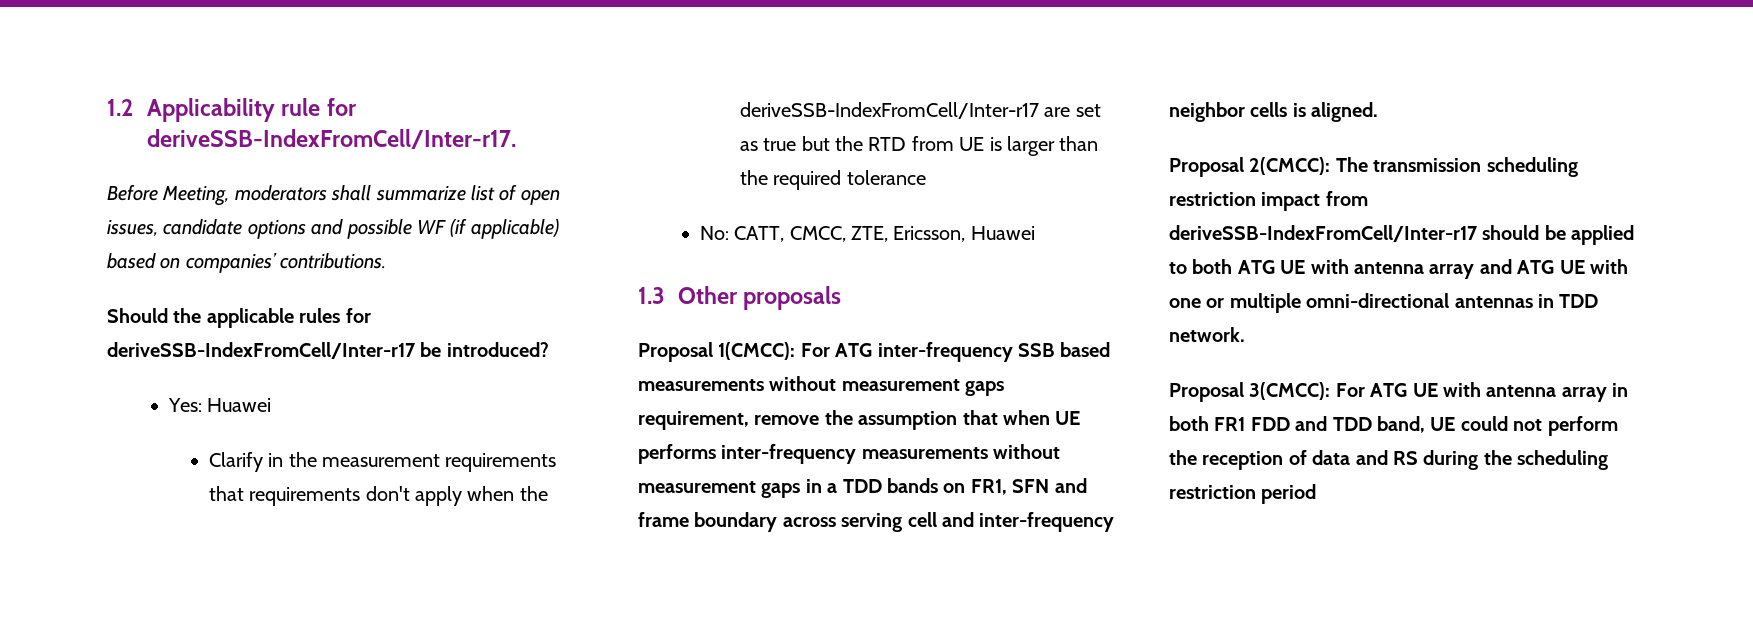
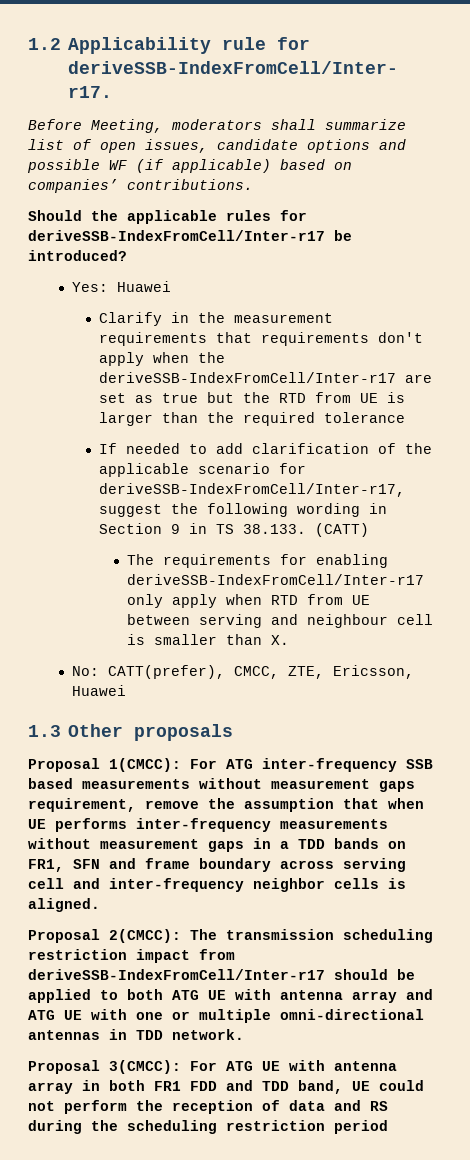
(926, 177) none -> [99,443,433,454] [99,463,307,477] [99,483,406,497] [99,503,388,517] [99,523,370,537] [127,554,389,568] [127,574,425,585] [127,594,371,608] [127,614,434,628] [127,634,290,645] // If needed to add clarification of the applicable scenario for deriveSSB-IndexFromCell/Inter-r17, suggest the following wording in Section 9 in TS 38.133. (CATT) // The requirements for enabling deriveSSB-IndexFromCell/Inter-r17 only apply when RTD from UE between serving and neighbour cell is smaller than X.
[734,226,785,242] CATT, -> [107,665,225,679] CATT(prefer),

